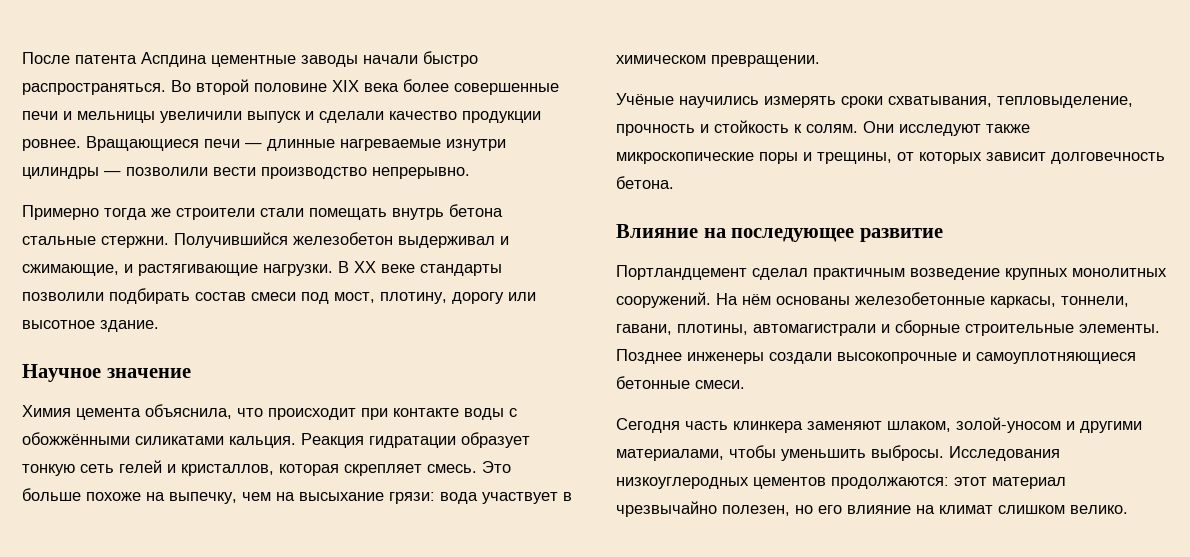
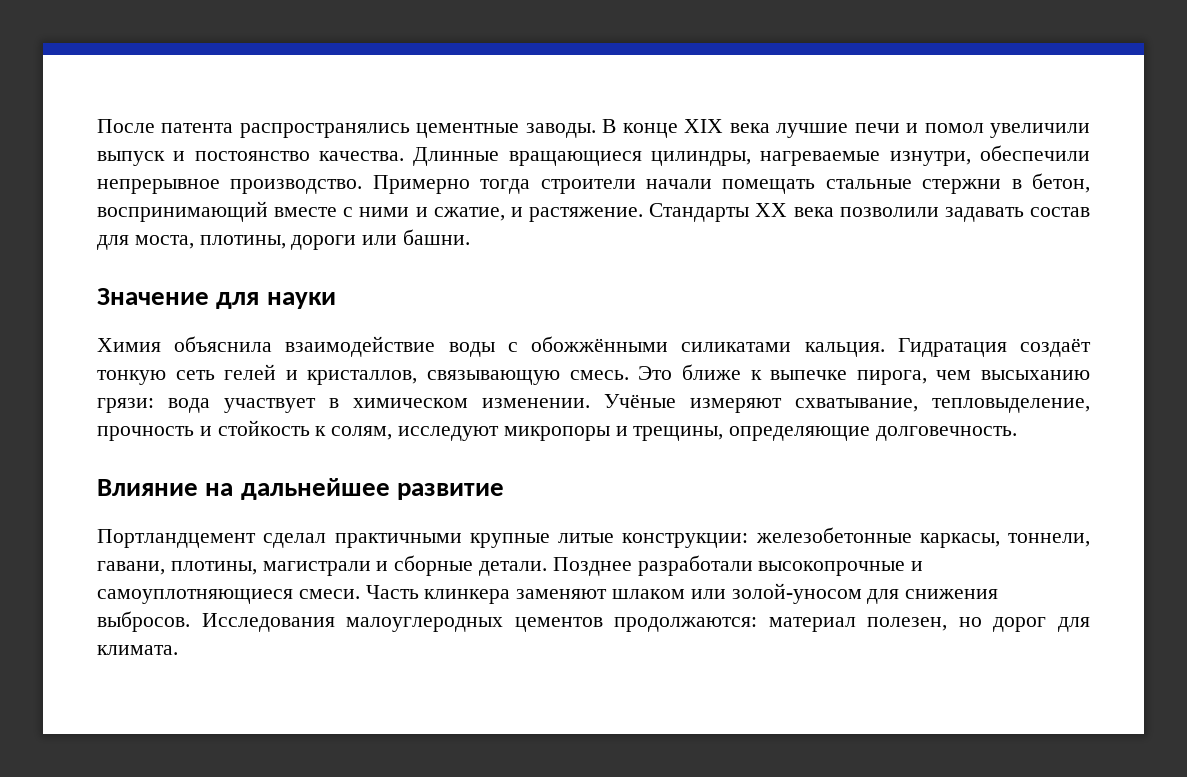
[141,51,478,67] [22,79,559,95] Аспдина цементные заводы начали быстро распространяться. Во второй половине XIX века более совершенные -> [239,119,849,138] распространялись цементные заводы. В конце XIX века лучшие
[77,111,155,123] мельницы -> [924,123,984,133] помол
[319,111,541,123] [22,136,506,151] [22,167,470,179] [22,204,503,220] [22,232,509,248] [22,261,502,276] [22,288,536,304] [22,320,159,332] [22,364,191,382] [22,404,459,420] сделали качество продукции ровнее. Вращающиеся печи — длинные нагреваемые изнутри цилиндры — позволили вести производство непрерывно. // Примерно тогда же строители стали помещать внутрь бетона стальные стержни. Получившийся железобетон выдерживал и сжимающие, и растягивающие нагрузки. В XX веке стандарты позволили подбирать состав смеси под мост, плотину, дорогу или высотное здание. // Научное значение // Химия цемента объяснила, что происходит при контакте -> [194,145,1090,166] [97,173,1090,194] [97,201,1090,222] [97,229,471,250] [97,288,336,309] [97,336,436,357] постоянство качества. Длинные вращающиеся цилиндры, нагреваемые изнутри, обеспечили непрерывное производство. Примерно тогда строители начали помещать стальные стержни в бетон, воспринимающий вместе с ними и сжатие, и растяжение. Стандарты XX века позволили задавать состав для моста, плотины, дороги или башни. // Значение для науки // Химия объяснила взаимодействие
[301,432,530,448] Реакция гидратации образует -> [897,338,1091,357] Гидратация создаёт
[279,461,511,476] [22,488,384,504] которая скрепляет смесь. Это больше похоже на выпечку, чем на высыхание -> [427,364,1091,385] связывающую смесь. Это ближе к выпечке пирога, чем высыханию
[711,55,820,67] [616,93,992,108] превращении. // Учёные научились измерять сроки схватывания, -> [482,394,918,413] изменении. Учёные измеряют схватывание,
[806,121,1030,136] [616,152,1165,164] [616,176,674,189] солям. Они исследуют также микроскопические поры и трещины, от которых зависит долговечность бетона. -> [331,426,1018,441] солям, исследуют микропоры и трещины, определяющие долговечность.
[731,228,855,242] последующее -> [240,478,390,500] дальнейшее
[813,268,1167,280] [616,292,850,308] практичным возведение крупных монолитных сооружений. На нём основаны -> [334,533,749,548] практичными крупные литые конструкции:
[753,324,876,336] автомагистрали -> [262,561,371,576] магистрали
[965,324,1160,336] [616,349,832,364] строительные элементы. Позднее инженеры создали -> [479,555,753,576] детали. Позднее разработали
[616,376,690,389] бетонные -> (293, 596) none
[616,417,1142,433] [616,445,1060,461] [616,477,1066,489] [616,501,1128,517] // Сегодня часть клинкера заменяют шлаком, золой-уносом и другими материалами, чтобы уменьшить выбросы. Исследования низкоуглеродных цементов продолжаются: этот материал чрезвычайно полезен, но его влияние на климат слишком велико. -> [365,583,999,604] [97,611,1090,632] [97,645,178,655] Часть клинкера заменяют шлаком или золой-уносом для снижения выбросов. Исследования малоуглеродных цементов продолжаются: материал полезен, но дорог для климата.

